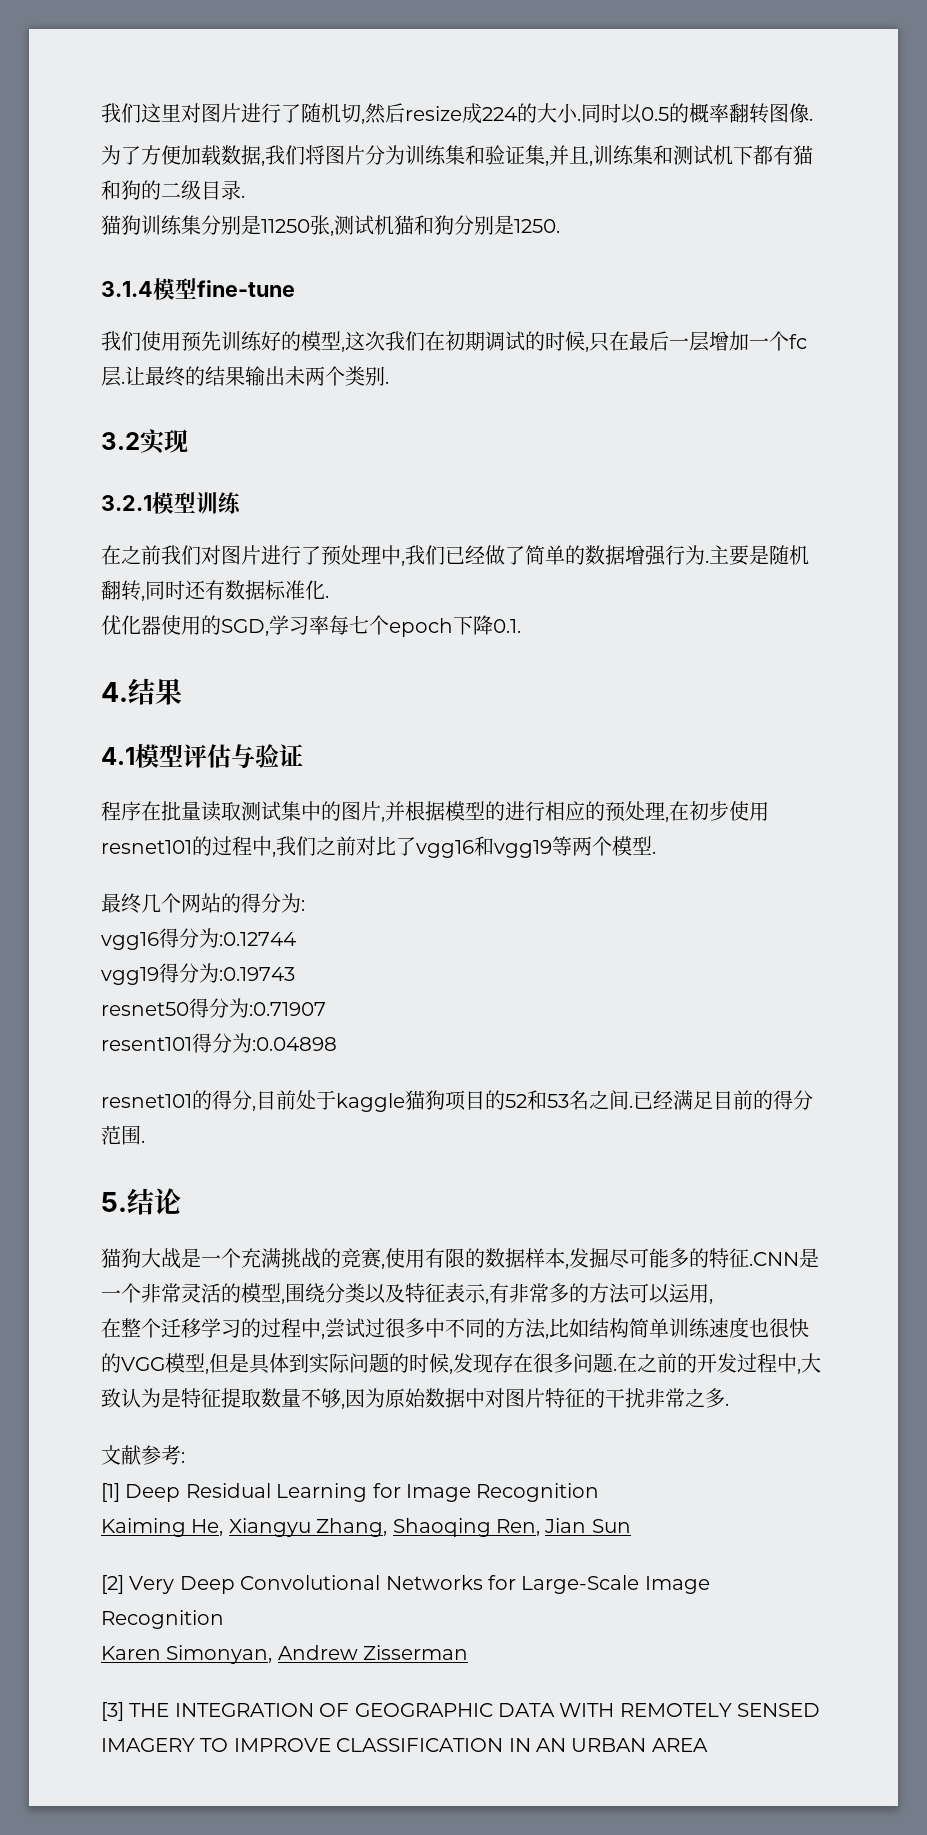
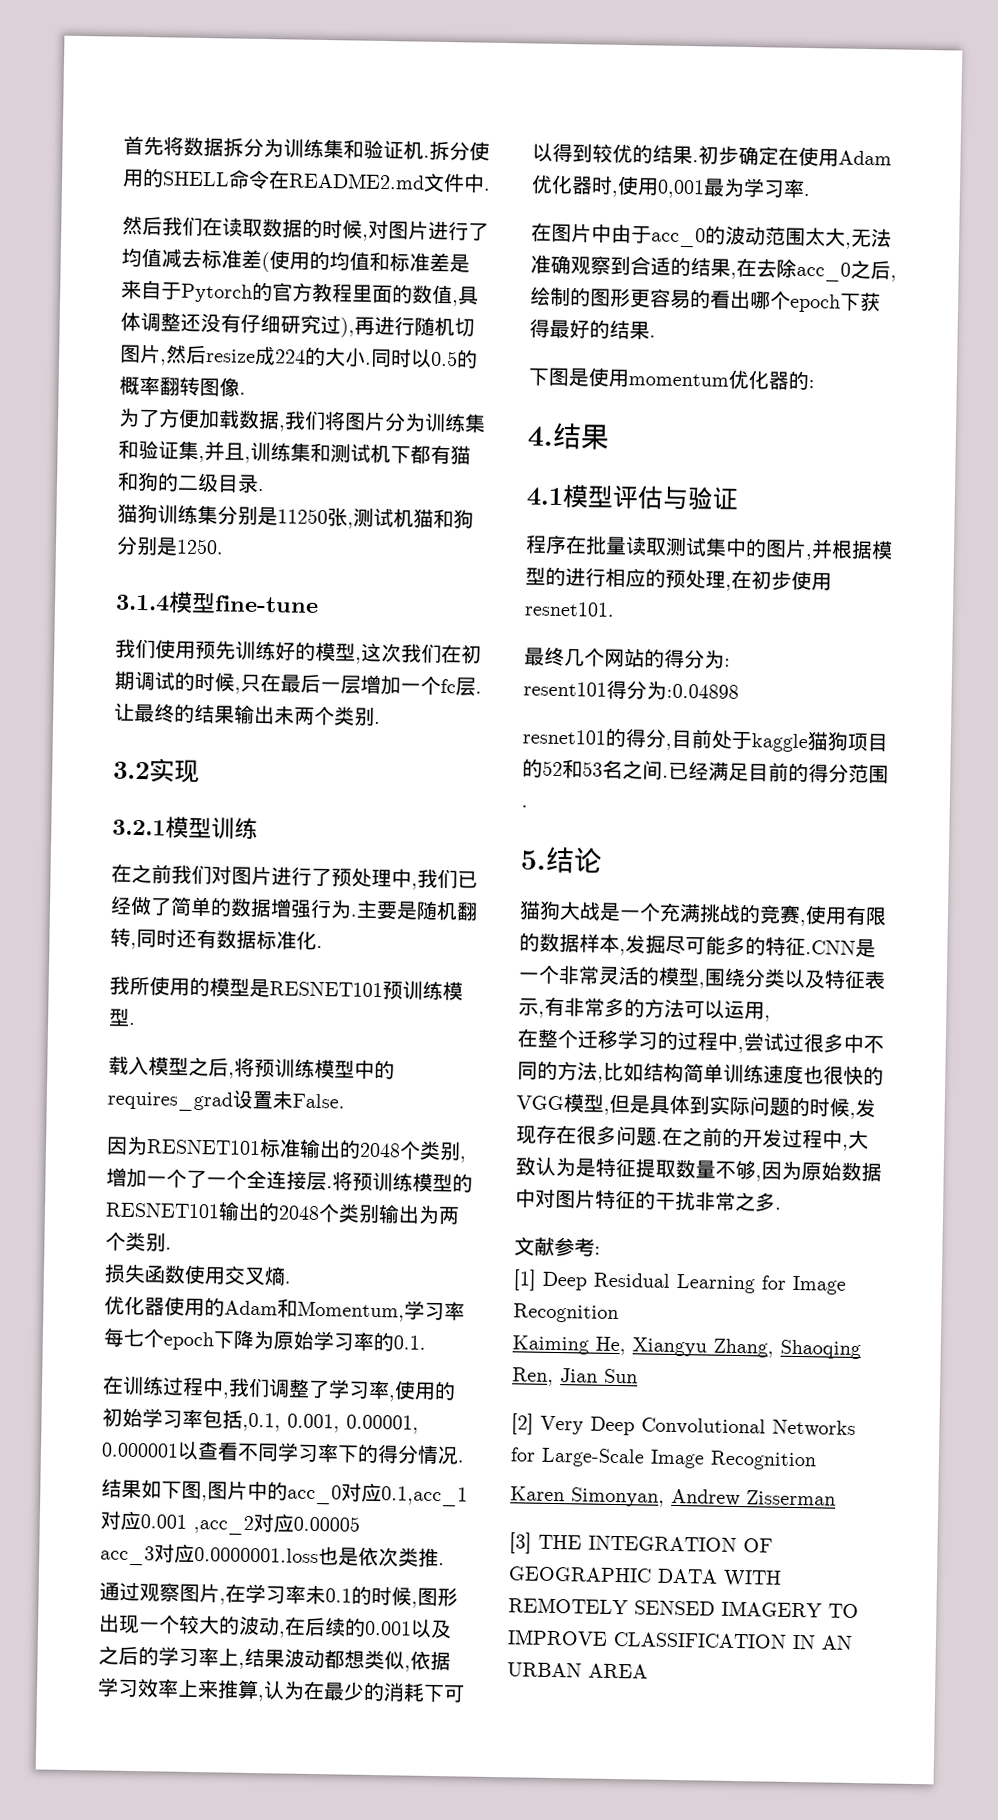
[101,103,361,123] 我们这里对图片进行了随机切 -> [123,135,490,161] [122,167,490,193] [122,215,489,241] [121,247,470,273] [121,279,479,307] [120,311,475,338] [120,343,161,364] 首先将数据拆分为训练集和验证机.拆分使用的SHELL命令在README2.md文件中. // 然后我们在读取数据的时候,对图片进行了均值减去标准差(使用的均值和标准差是来自于Pytorch的官方教程里面的数值,具体调整还没有仔细研究过),再进行随机切图片
(329, 596) none -> [109,975,463,1001] [109,1008,136,1027] [108,1055,395,1080] [107,1089,345,1112] [106,1135,466,1163] [106,1167,473,1193] [105,1201,460,1225] [105,1231,172,1252] [104,1263,291,1286] // 我所使用的模型是RESNET101预训练模型. // 载入模型之后,将预训练模型中的requires_grad设置未False. // 因为RESNET101标准输出的2048个类别,增加一个了一个全连接层.将预训练模型的RESNET101输出的2048个类别输出为两个类别. // 损失函数使用交叉熵.
[221,619,269,636] SGD, -> [224,1298,405,1322] Adam和Momentum,
[493,619,521,633] 0.1. -> [253,1329,426,1352] [102,1375,456,1402] [102,1407,419,1434] [101,1440,464,1465] [101,1478,468,1507] [100,1510,360,1536] [100,1543,445,1568] [99,1581,458,1608] [98,1613,452,1639] [98,1645,451,1672] [97,1677,465,1703] [532,142,892,167] [531,174,810,199] [531,222,892,249] [530,254,897,282] [530,286,881,313] [529,318,656,340] [528,367,815,391] 为原始学习率的0.1. // 在训练过程中,我们调整了学习率,使用的初始学习率包括,0.1, 0.001, 0.00001, 0.000001以查看不同学习率下的得分情况. // 结果如下图,图片中的acc_0对应0.1,acc_1对应0.001 ,acc_2对应0.00005 // acc_3对应0.0000001.loss也是依次类推. // 通过观察图片,在学习率未0.1的时候,图形出现一个较大的波动,在后续的0.001以及之后的学习率上,结果波动都想类似,依据学习效率上来推算,认为在最少的消耗下可以得到较优的结果.初步确定在使用Adam优化器时,使用0,001最为学习率. // 在图片中由于acc_0的波动范围太大,无法准确观察到合适的结果,在去除acc_0之后,绘制的图形更容易的看出哪个epoch下获得最好的结果. // 下图是使用momentum优化器的:
[101,836,656,858] resnet101的过程中,我们之前对比了vgg16和vgg19等两个模型. -> [524,601,615,617] resnet101.
[101,928,296,950] [101,963,295,985] [101,998,326,1018] // vgg16得分为:0.12744 // vgg19得分为:0.19743 // resnet50得分为:0.71907 -> (731, 662) none

